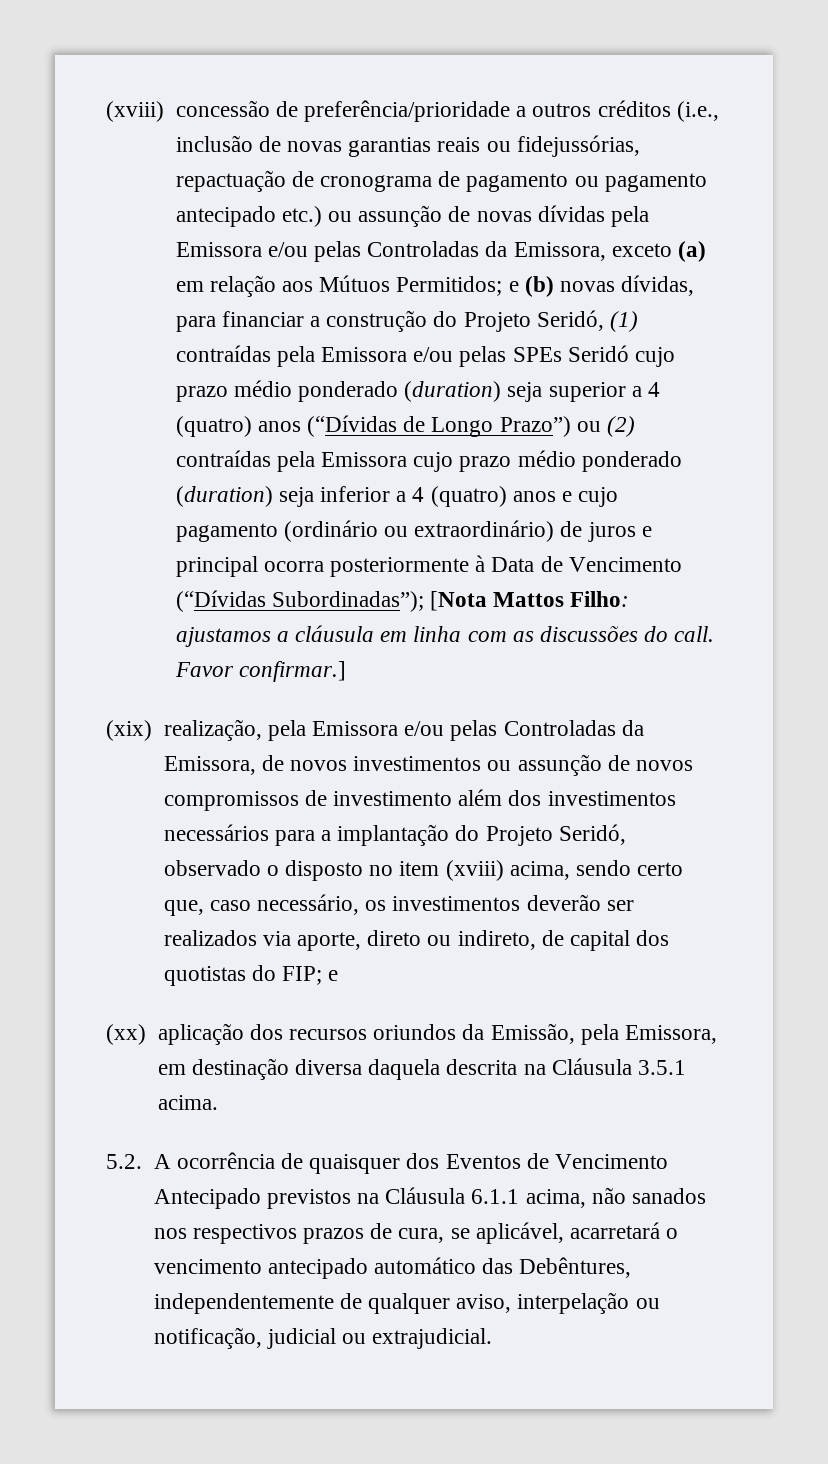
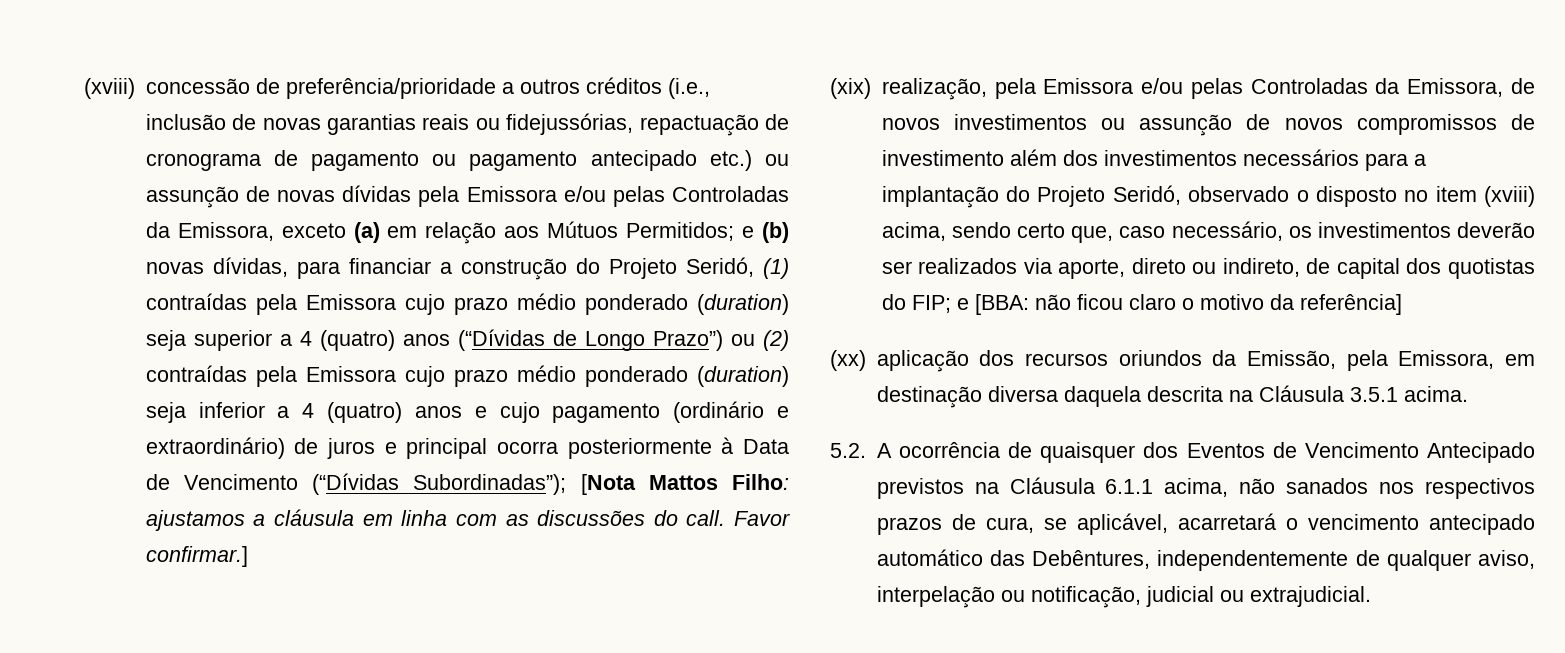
[413,345,629,367] e/ou pelas SPEs Seridó -> (396, 302) none
[383,526,408,537] ou -> [777,406,789,418] e
(339, 975) none -> [974,294,1402,315] [BBA: não ficou claro o motivo da referência]

